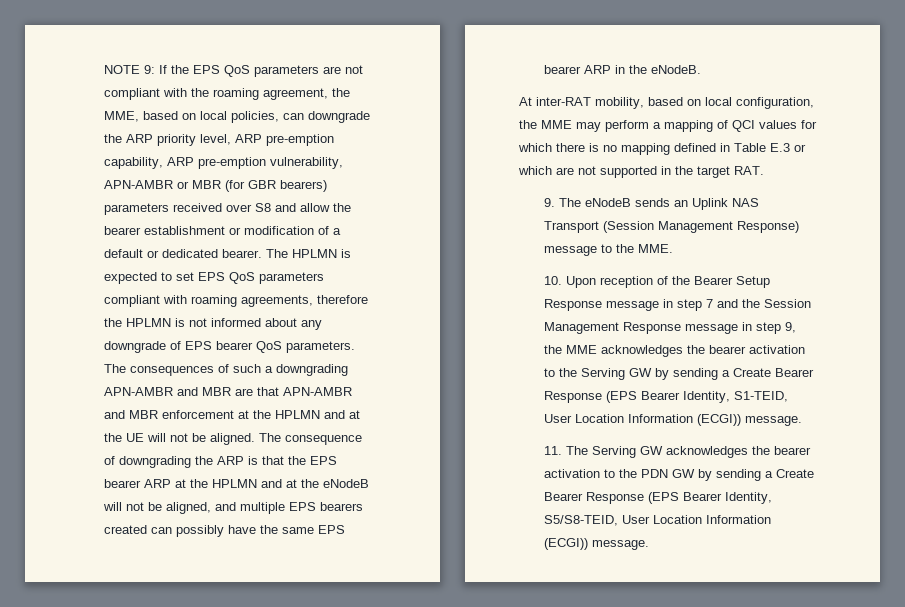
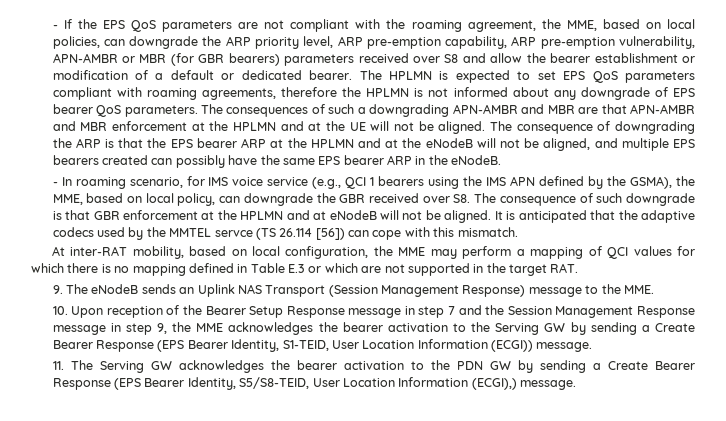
[104,65,156,74] NOTE 9: -> [52,25,58,29] -
(702, 69) none -> [52,176,695,189] [52,193,695,206] [52,210,696,223] [52,227,518,240] // - In roaming scenario, for IMS voice service (e.g., QCI 1 bearers using the IMS APN defined by the GSMA), the MME, based on local policy, can downgrade the GBR received over S8. The consequence of such downgrade is that GBR enforcement at the HPLMN and at eNodeB will not be aligned. It is anticipated that the adaptive codecs used by the MMTEL servce (TS 26.114 [56]) can cope with this mismatch.
[544,538,589,550] (ECGI)) -> [471,378,517,390] (ECGI),)

